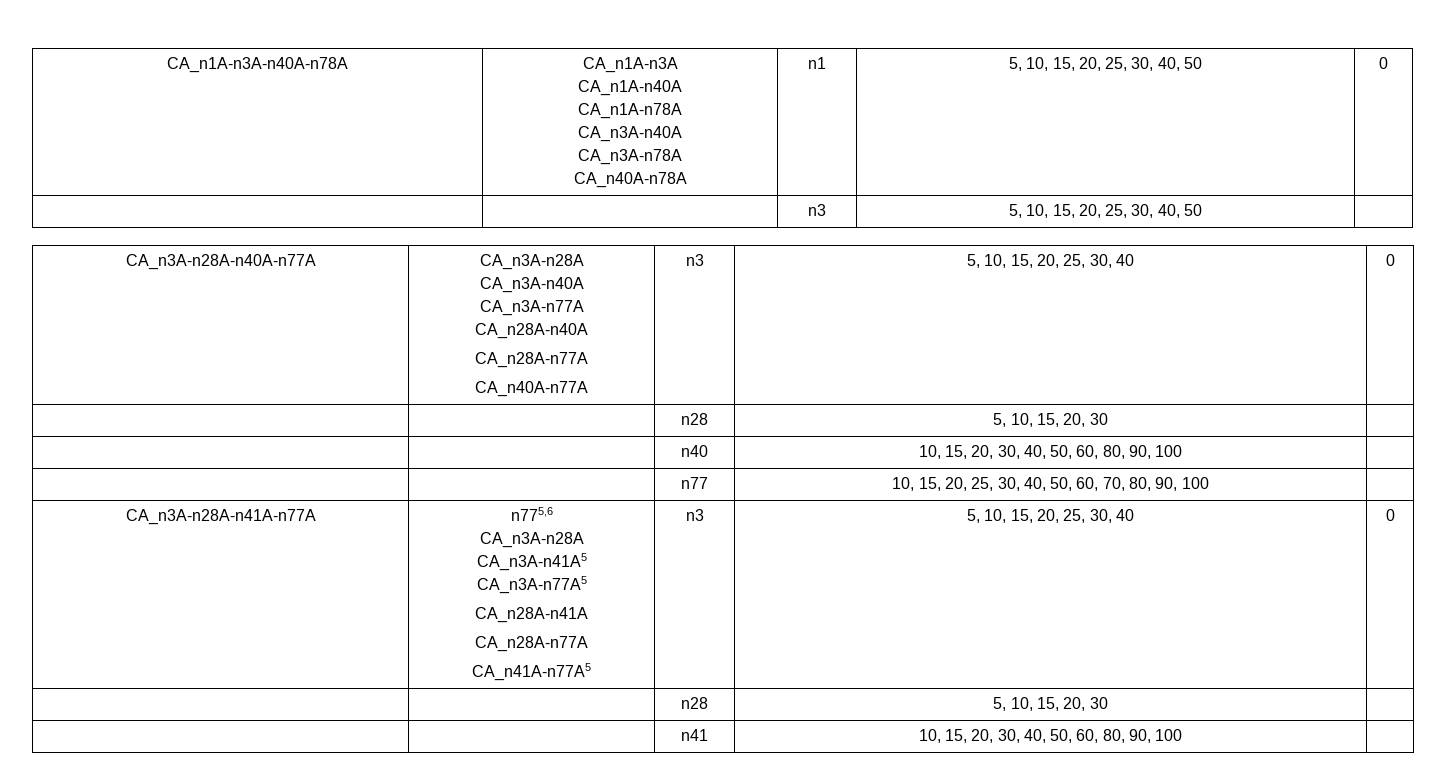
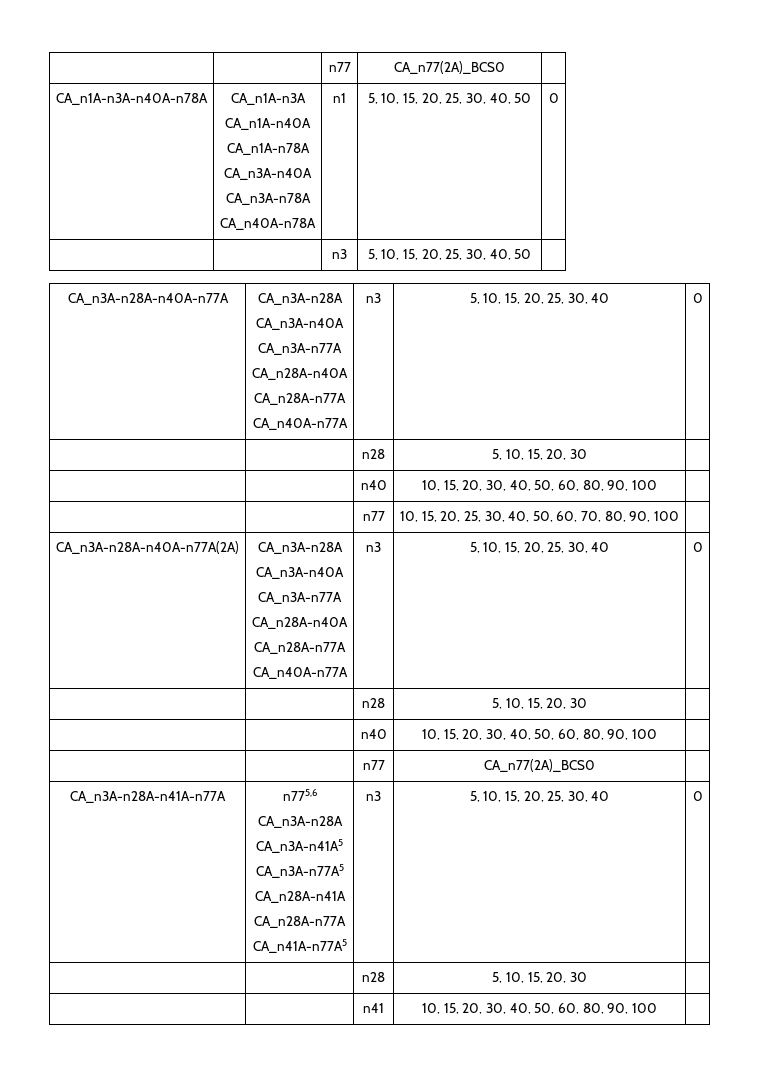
(167, 65) none -> [328,62,351,72] [394,61,505,74] | | n77 | CA_n77(2A)_BCS0 | //
(1209, 483) none -> [56,541,239,554] [257,542,343,554] [256,567,344,579] [258,592,342,604] [252,617,348,629] [254,642,346,654] [252,667,348,679] [366,542,381,552] [469,542,610,553] [692,542,703,552] [362,698,385,708] [492,698,587,709] [360,729,387,739] [422,729,657,740] [362,760,385,770] [484,759,595,772] // CA_n3A-n28A-n40A-n77A(2A) | CA_n3A-n28A // CA_n3A-n40A // CA_n3A-n77A // CA_n28A-n40A // CA_n28A-n77A // CA_n40A-n77A | n3 | 5, 10, 15, 20, 25, 30, 40 | 0 // | | n28 | 5, 10, 15, 20, 30 | // | | n40 | 10, 15, 20, 30, 40, 50, 60, 80, 90, 100 | // | | n77 | CA_n77(2A)_BCS0 |

